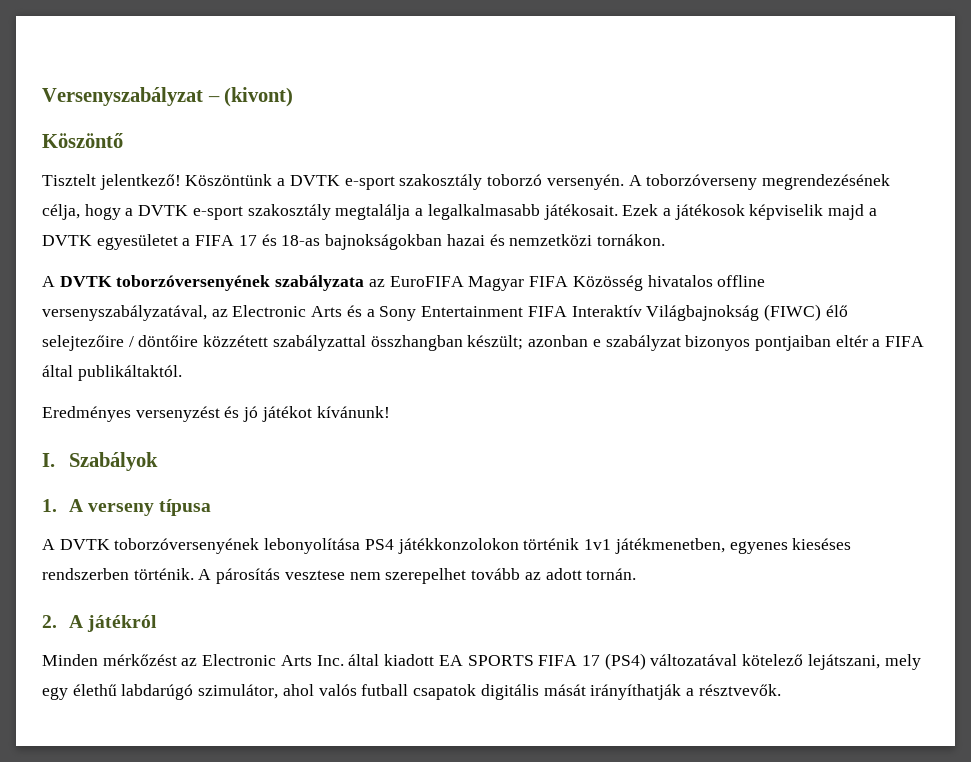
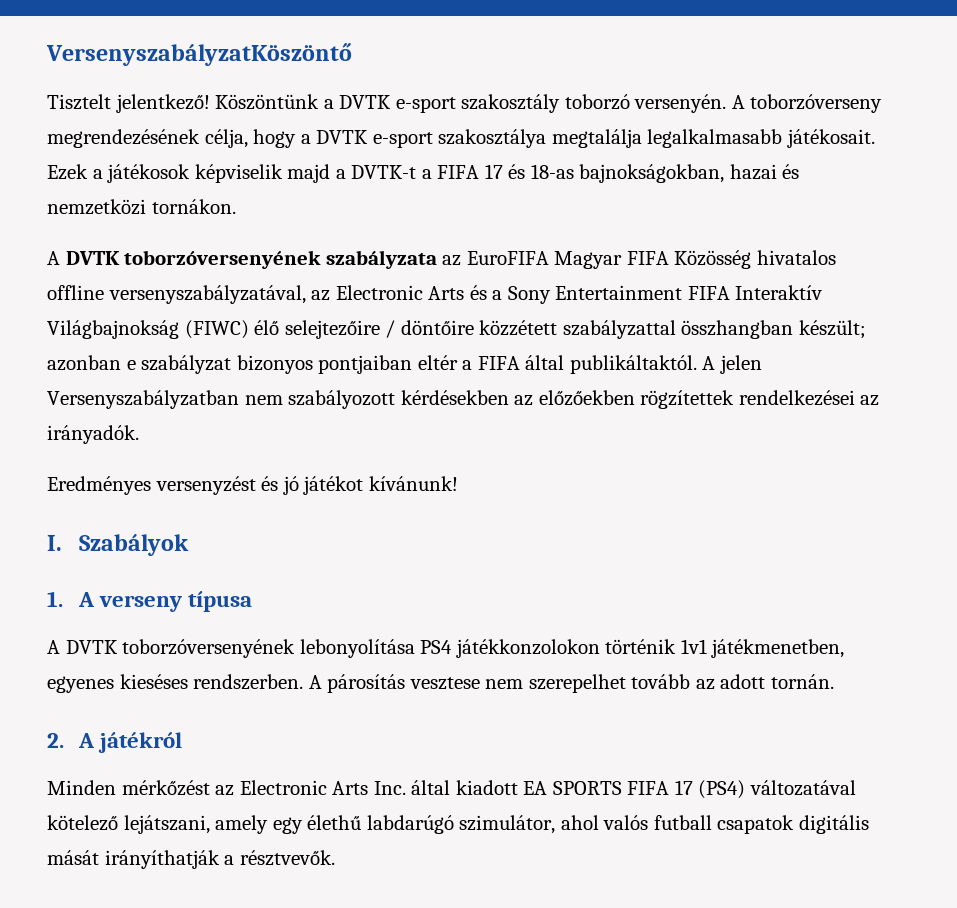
[42,87,294,107] [42,133,123,148] Versenyszabályzat – (kivont) // Köszöntő -> [46,43,352,66] VersenyszabályzatKöszöntő
[247,204,424,220] szakosztály megtalálja a -> [438,129,642,148] szakosztálya megtalálja
[42,234,178,250] DVTK egyesületet -> [351,165,417,179] DVTK-t
[325,234,443,250] bajnokságokban -> [579,164,725,183] bajnokságokban,
(182, 373) none -> [702,355,762,374] [47,390,880,409] [47,425,139,444] A jelen Versenyszabályzatban nem szabályozott kérdésekben az előzőekben rögzítettek rendelkezései az irányadók.
[42,568,194,580] rendszerben történik. -> [193,674,304,690] rendszerben.
[884,654,921,670] mely -> [215,815,269,834] amely

